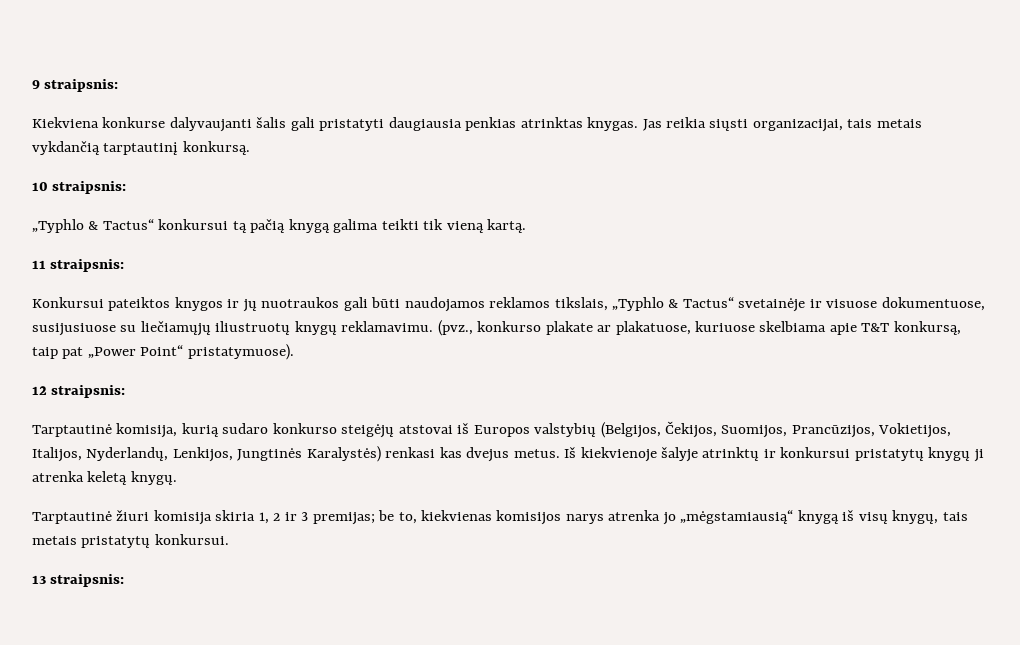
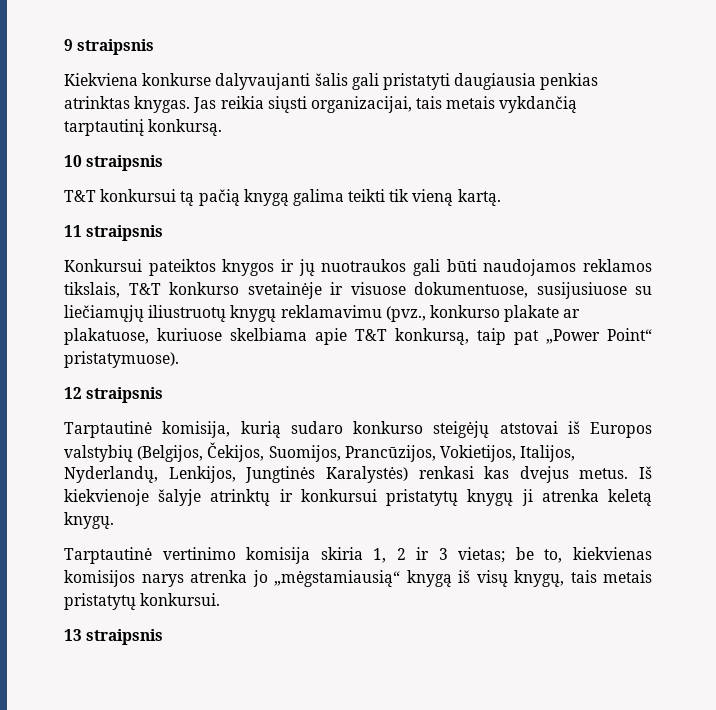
[44,79,119,92] straipsnis: -> [77,39,155,55] straipsnis
[52,181,127,194] [32,219,154,233] straipsnis: // „Typhlo & Tactus“ -> [86,155,164,171] [64,190,96,202] straipsnis // T&T
[50,259,125,272] straipsnis: -> [86,225,164,241] straipsnis
[612,297,734,311] „Typhlo & Tactus“ -> [128,282,239,295] T&T konkurso
[341,321,434,332] reklamavimu. -> [280,305,382,318] reklamavimu
[51,385,126,398] straipsnis: -> [86,387,164,403] straipsnis
[116,510,150,521] žiuri -> [162,547,236,560] vertinimo
[312,512,375,525] premijas; -> [458,547,506,563] vietas;
[50,574,125,587] straipsnis: -> [86,629,164,645] straipsnis

